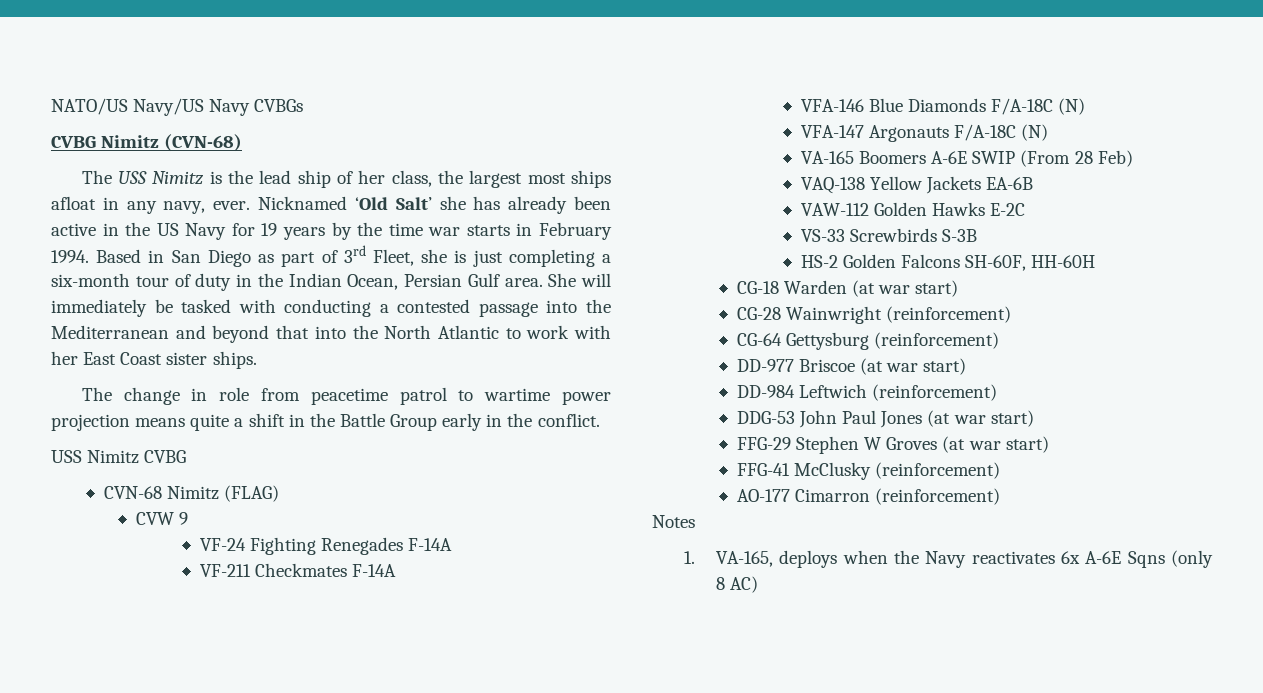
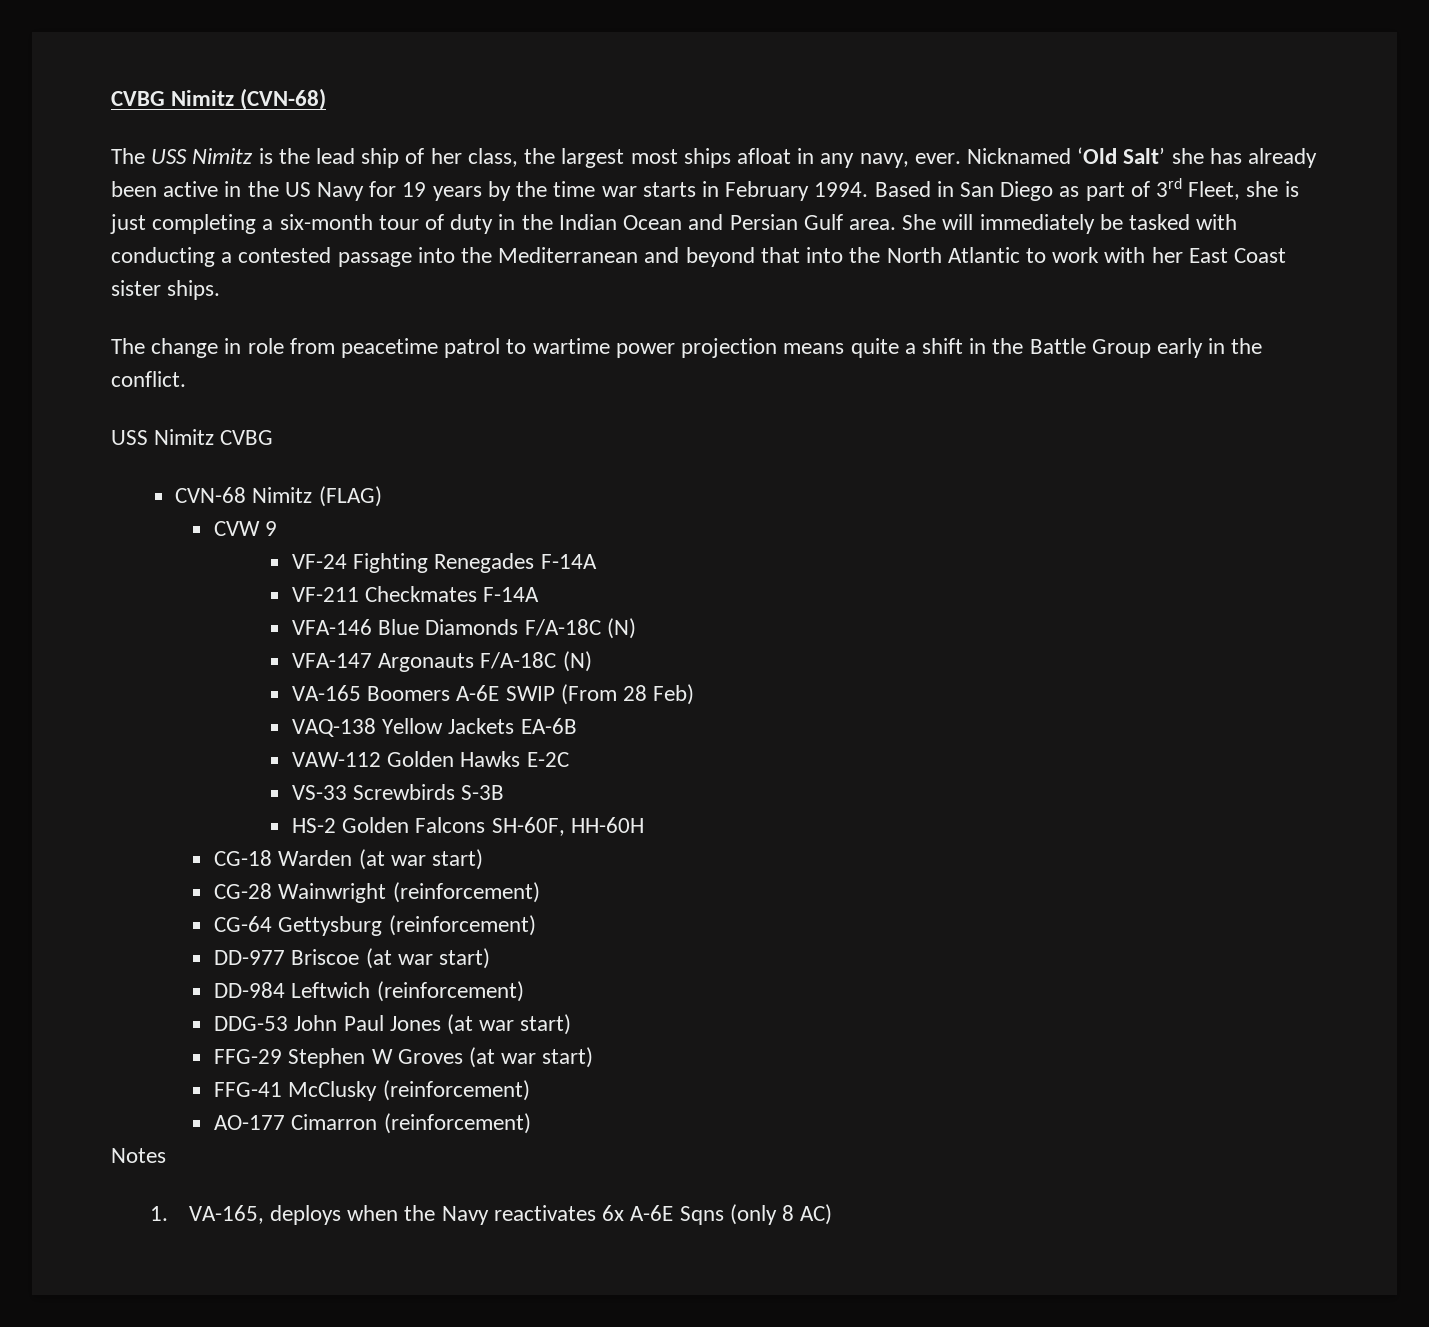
[51,98,304,116] NATO/US Navy/US Navy CVBGs // -> (111, 98) none
[347,274,399,290] Ocean, -> [623,214,724,230] Ocean and

